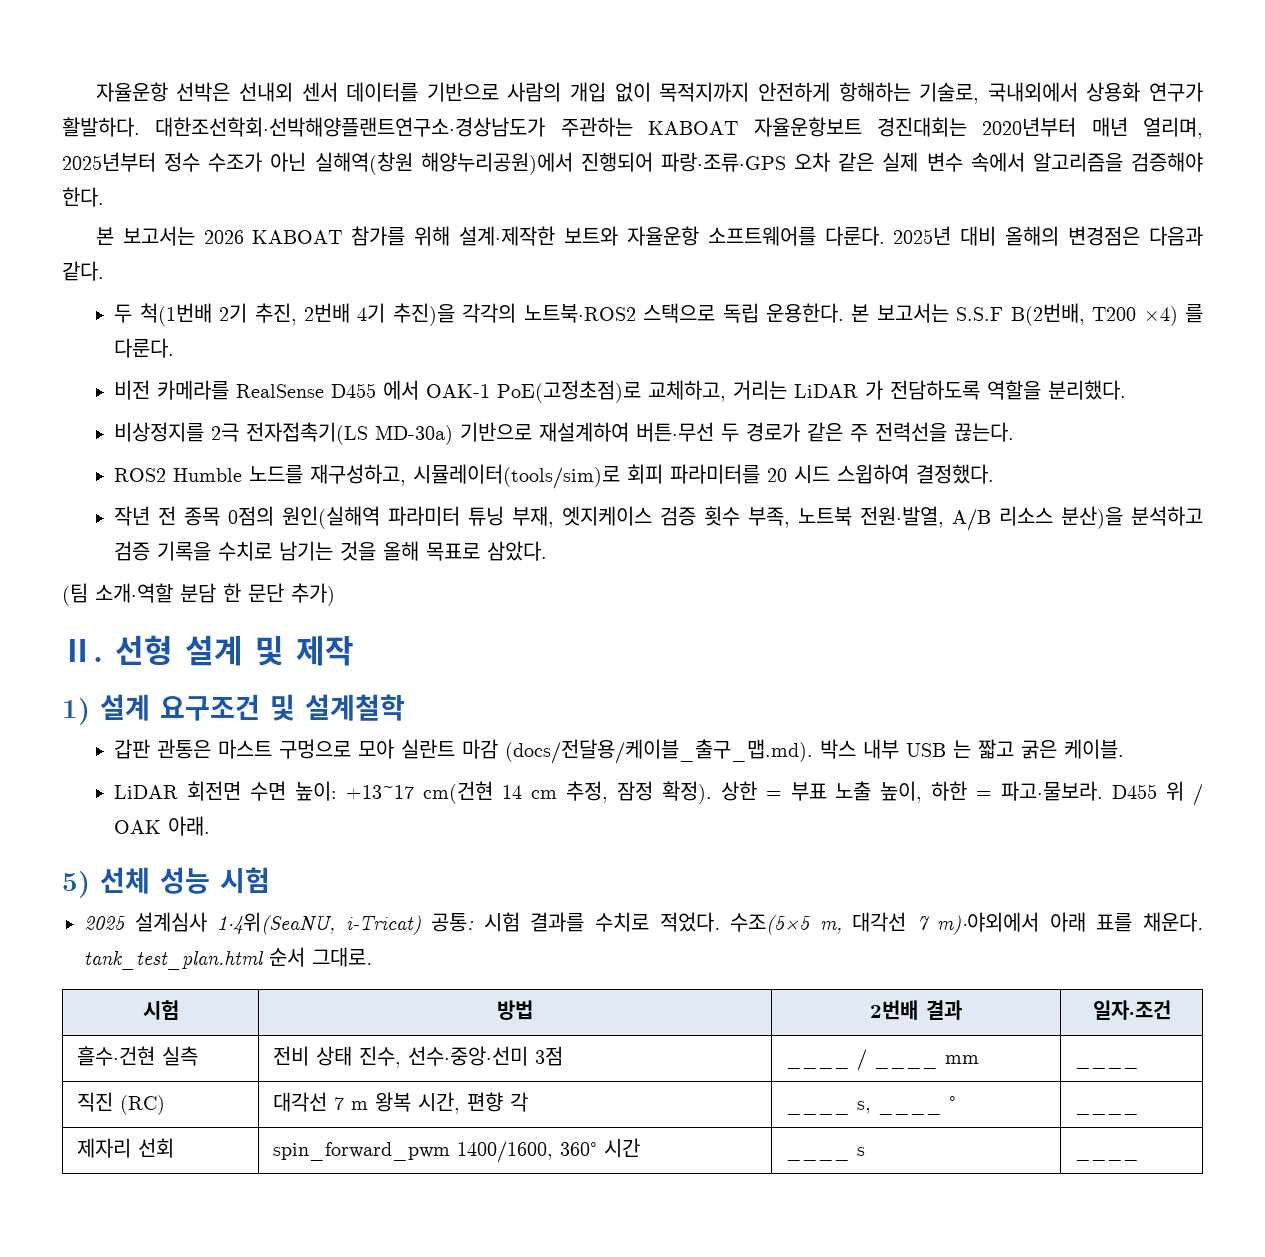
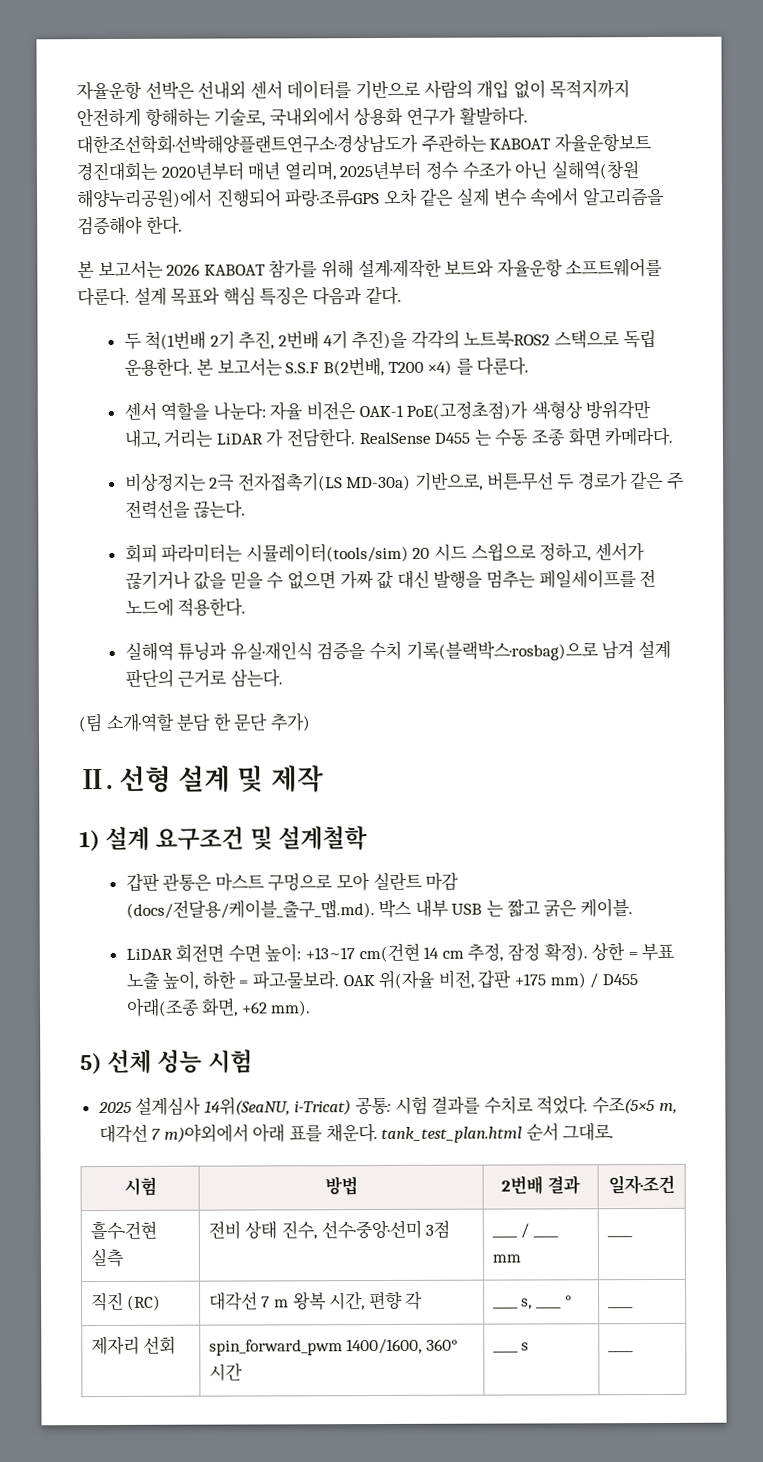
[893,226,1141,246] 2025년 대비 올해의 변경점은 -> [133,286,310,306] 설계 목표와 핵심 특징은
[114,380,1127,403] [114,422,205,442] 비전 카메라를 RealSense D455 에서 OAK-1 PoE(고정초점)로 교체하고, 거리는 LiDAR 가 전담하도록 역할을 분리했다. // 비상정지를 -> [123,400,652,421] [123,427,674,448] [124,472,207,492] 센서 역할을 나눈다: 자율 비전은 OAK-1 PoE(고정초점)가 색·형상 방위각만 내고, 거리는 LiDAR 가 전담한다. RealSense D455 는 수동 조종 화면 카메라다. // 비상정지는
[460,422,630,442] 기반으로 재설계하여 -> [415,472,484,491] 기반으로,
[114,464,995,489] [114,506,1203,531] [114,541,548,561] ROS2 Humble 노드를 재구성하고, 시뮬레이터(tools/sim)로 회피 파라미터를 20 시드 스윕하여 결정했다. // 작년 전 종목 0점의 원인(실해역 파라미터 튜닝 부재, 엣지케이스 검증 횟수 부족, 노트북 전원·발열, A/B 리소스 분산)을 분석하고 검증 기록을 수치로 남기는 것을 올해 목표로 삼았다. -> [124,542,645,563] [124,568,657,590] [124,597,247,617] [124,639,671,661] [124,668,283,688] 회피 파라미터는 시뮬레이터(tools/sim) 20 시드 스윕으로 정하고, 센서가 끊기거나 값을 믿을 수 없으면 가짜 값 대신 발행을 멈추는 페일세이프를 전 노드에 적용한다. // 실해역 튜닝과 유실·재인식 검증을 수치 기록(블랙박스·rosbag)으로 남겨 설계 판단의 근거로 삼는다.
[1112,781,1203,806] [114,816,211,836] D455 위 / OAK 아래. -> [342,969,638,990] [125,997,312,1017] OAK 위(자율 비전, 갑판 +175 mm) / D455 아래(조종 화면, +62 mm).

